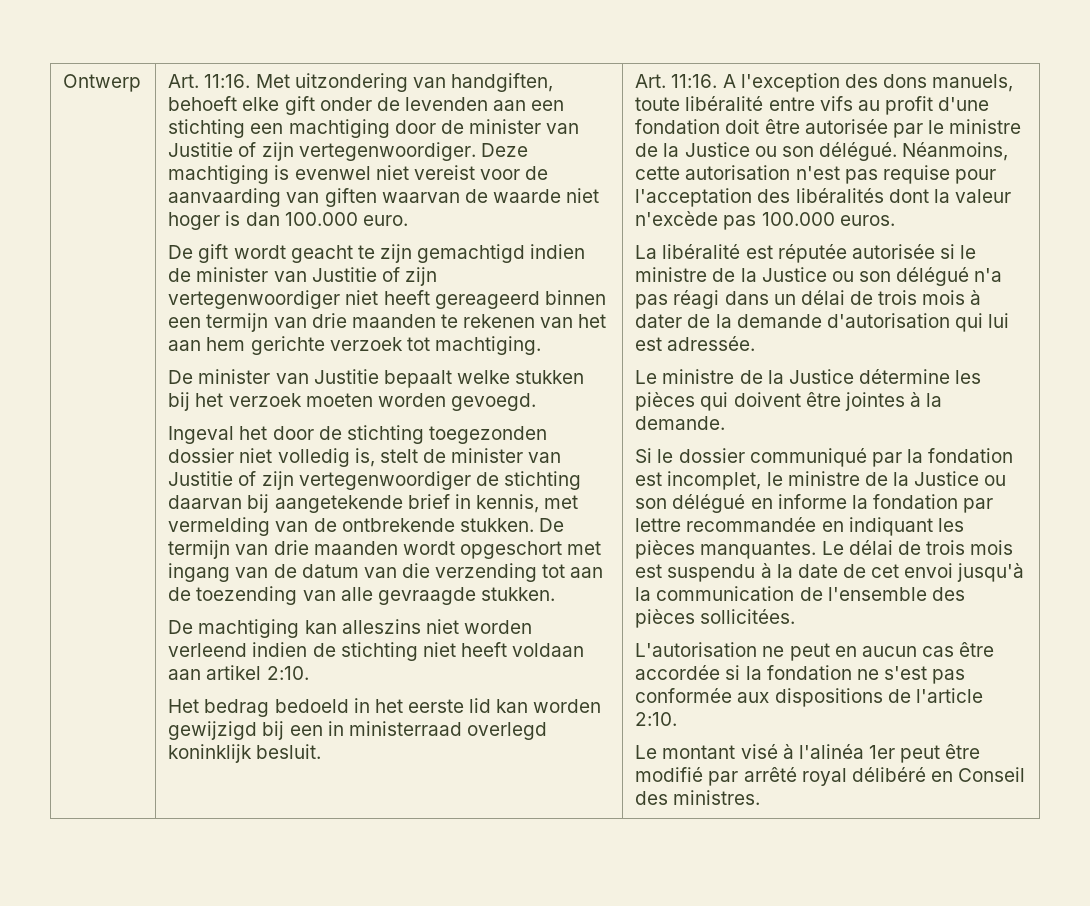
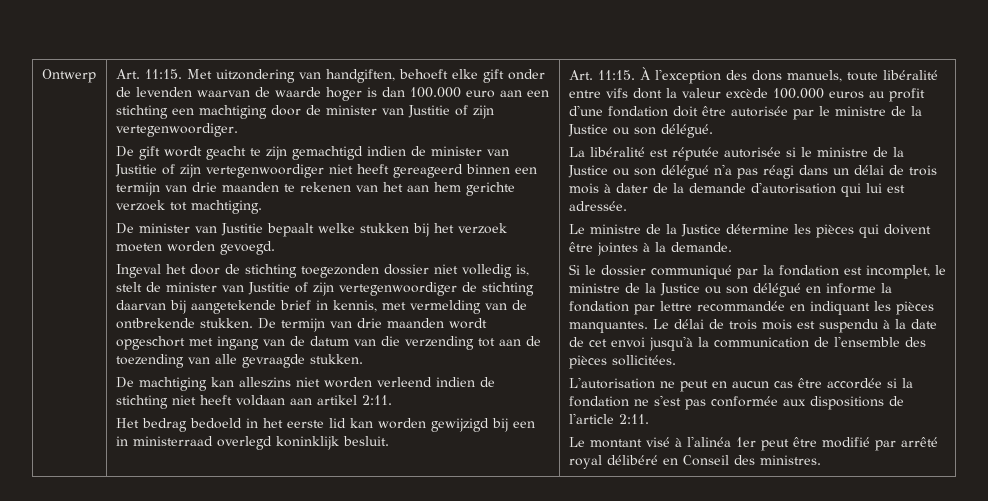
[204,74,251,88] 11:16. -> [144,69,182,79] 11:15.
(488, 104) none -> [196,87,495,101] waarvan de waarde hoger is dan 100.000 euro
[480,143,528,157] [168,165,549,184] [168,188,600,207] [168,211,408,230] Deze machtiging is evenwel niet vereist voor de aanvaarding van giften waarvan de waarde niet hoger is dan 100.000 euro. -> (238, 130) none
[266,666,309,680] 2:10. -> [361,395,392,405] 2:11.
[671,74,736,88] 11:16. A -> [597,67,651,80] 11:15. À
(853, 103) none -> [632,88,864,99] dont la valeur excède 100.000 euros
[902,142,1009,161] [635,165,996,184] [635,188,1011,207] [635,211,895,230] Néanmoins, cette autorisation n'est pas requise pour l'acceptation des libéralités dont la valeur n'excède pas 100.000 euros. -> (713, 131) none
[635,712,678,726] 2:10. -> [618,414,649,424] 2:11.

